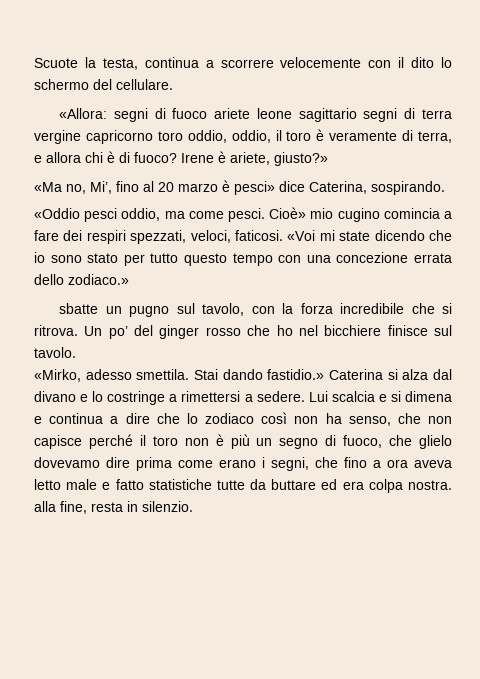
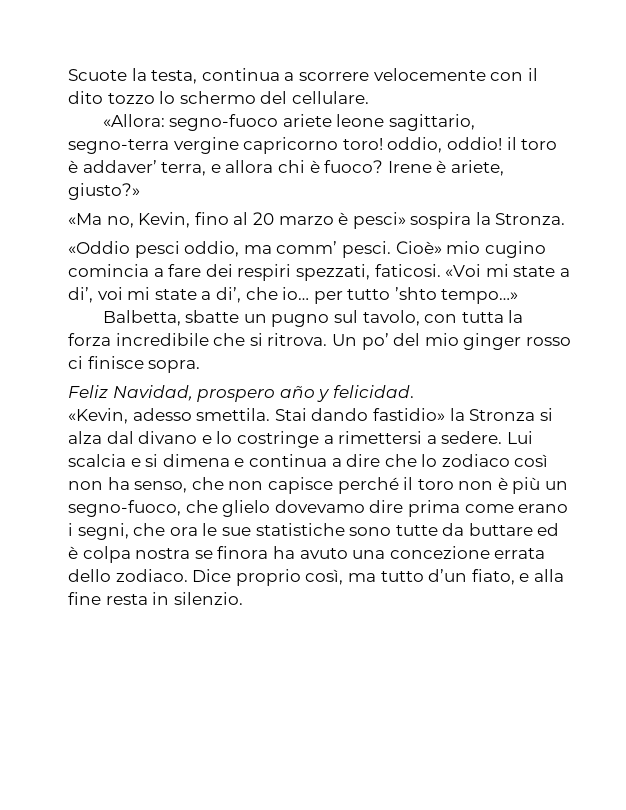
(435, 62) none -> [107,93,155,104] tozzo
[113,108,452,122] [34,130,271,144] segni di fuoco ariete leone sagittario segni di terra vergine capricorno toro oddio, oddio, -> [169,114,476,131] [68,137,502,154] segno-fuoco ariete leone sagittario, segno-terra vergine capricorno toro! oddio, oddio!
[329,130,414,141] veramente di -> [82,160,157,173] addaver’
[119,152,130,163] di -> (320, 166) none
[90,181,112,194] Mi’, -> [138,212,191,228] Kevin,
[279,181,445,195] dice Caterina, sospirando. -> [410,212,566,229] sospira la Stronza.
[188,211,224,219] come -> [276,241,338,254] comm’
[190,230,231,243] veloci, -> (370, 272) none
[374,230,452,241] [34,252,452,266] [34,274,129,285] dicendo che io sono stato per tutto questo tempo con una concezione errata dello zodiaco.» // -> [559,268,570,277] [68,287,519,304] [102,310,181,326] a di’, voi mi state a di’, che io… per tutto ’shto tempo…» // Balbetta,
(275, 310) none -> [461,312,504,323] tutta
(154, 330) none -> [424,333,459,346] mio
[247,325,453,336] [34,347,76,358] [34,369,81,382] che ho nel bicchiere finisce sul tavolo. // «Mirko, -> [68,356,201,373] [68,385,414,402] [68,408,128,424] ci finisce sopra. // Feliz Navidad, prospero año y felicidad. // «Kevin,
[267,369,383,380] fastidio.» Caterina -> [372,408,536,421] fastidio» la Stronza
[279,435,383,449] segno di fuoco, -> [68,500,181,517] segno-fuoco,
[344,457,452,468] [34,479,453,493] [34,501,87,514] fino a ora aveva letto male e fatto statistiche tutte da buttare ed era colpa nostra. alla fine, -> [169,523,560,536] [68,546,546,563] [68,569,564,586] [68,592,101,605] ora le sue statistiche sono tutte da buttare ed è colpa nostra se finora ha avuto una concezione errata dello zodiaco. Dice proprio così, ma tutto d’un fiato, e alla fine

